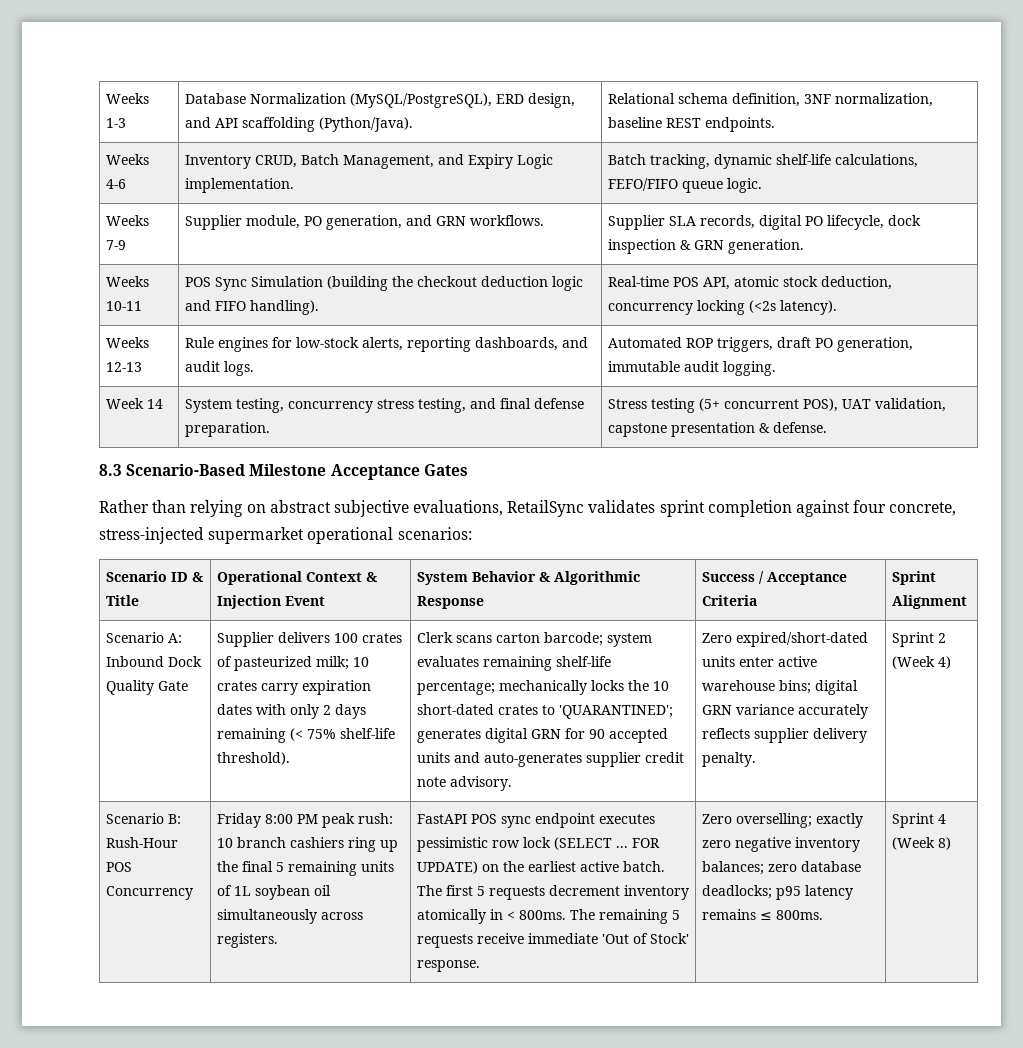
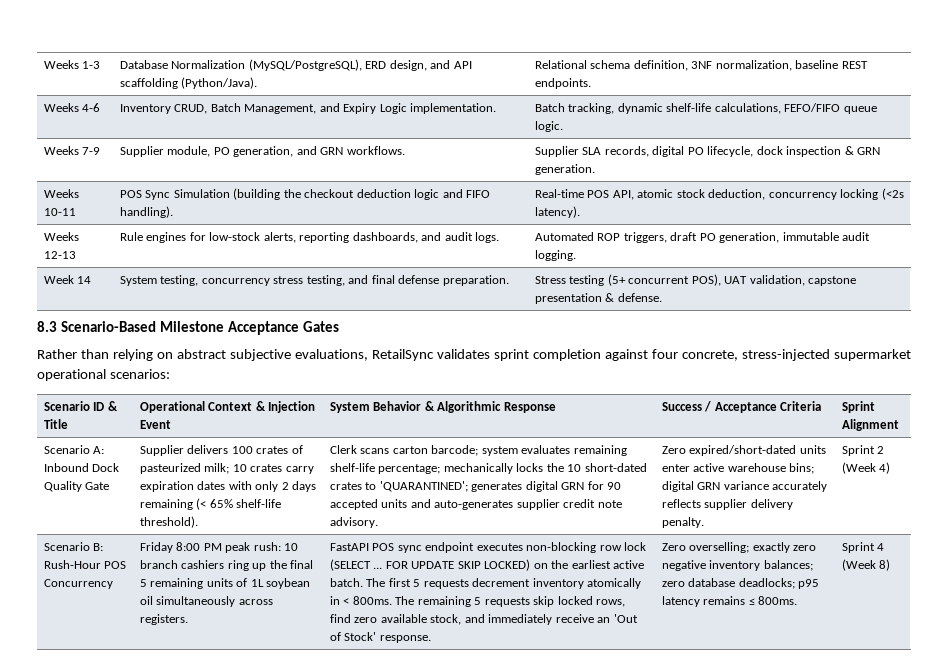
[306,729,336,739] 75% -> [209,499,233,508] 65%
[416,837,488,852] pessimistic -> [526,542,597,553] non-blocking
[416,861,478,874] UPDATE) -> [411,559,531,571] UPDATE SKIP LOCKED)
[476,933,598,944] receive immediate -> [533,596,626,607] [329,614,611,625] skip locked rows, find zero available stock, and immediately receive an

